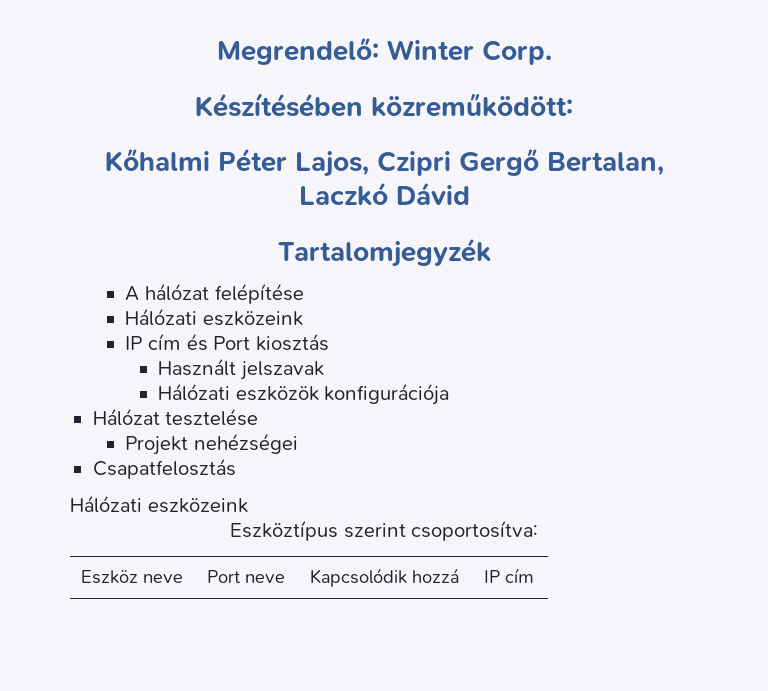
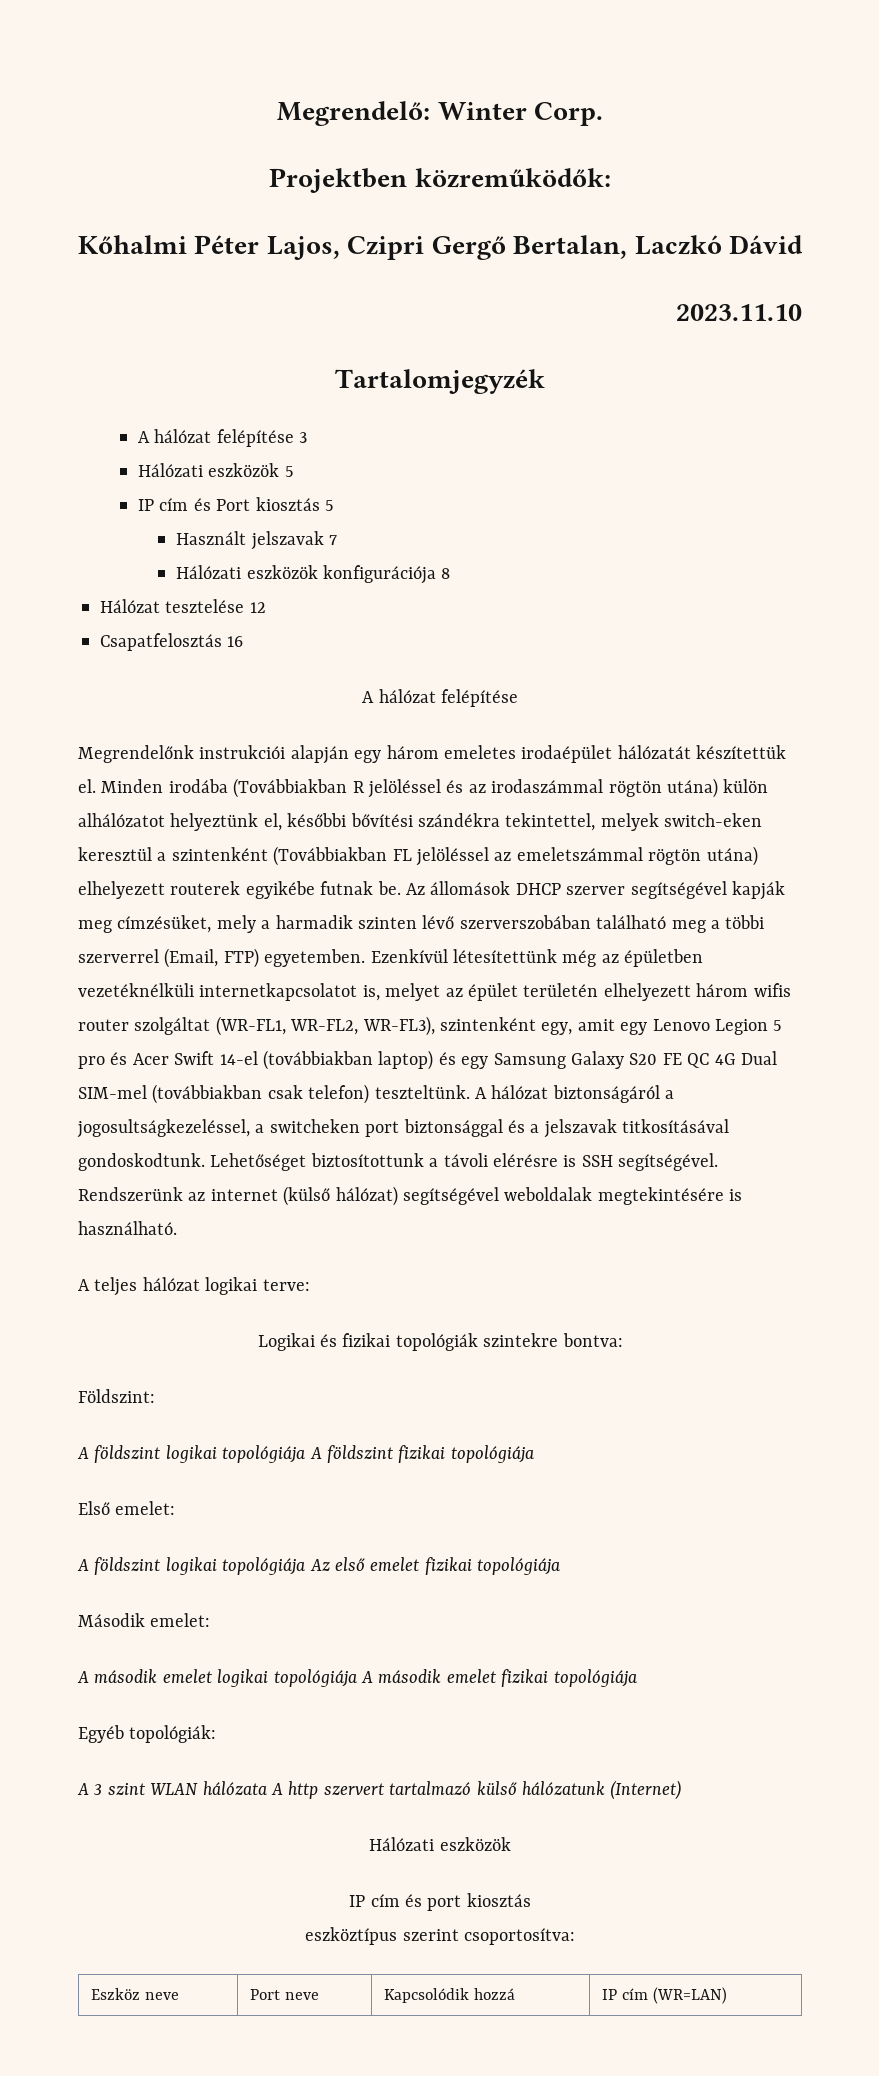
[195,92,573,117] Készítésében közreműködött: -> [269,168,611,193] Projektben közreműködők:
(470, 193) none -> [676,304,802,321] // 2023.11.10
[125,308,303,326] // Hálózati eszközeink -> [299,432,308,443] [138,463,294,477] 3 // Hálózati eszközök 5
(329, 342) none -> [325,500,335,511] 5
(324, 370) none -> [328,535,337,545] 7
(450, 394) none -> [441,568,451,579] 8
[125,433,298,455] // Projekt nehézségei -> [249,602,266,613] 12
[70,495,248,513] [229,520,338,541] // Hálózati eszközeink // Eszköztípus -> [227,636,244,647] [362,689,518,707] [78,745,787,764] [78,778,769,798] [78,813,763,831] [78,846,758,866] [78,881,785,900] [78,915,765,933] [78,948,704,968] [78,983,791,1001] [78,1016,783,1036] [78,1050,777,1070] [78,1084,675,1104] [77,1119,730,1138] [78,1153,719,1171] [78,1186,743,1206] [78,1221,177,1235] [78,1277,310,1296] [257,1333,623,1351] [78,1389,155,1403] [77,1445,534,1463] [78,1501,176,1515] [77,1557,561,1575] [78,1613,211,1627] [77,1669,637,1687] [78,1725,217,1743] [77,1780,682,1800] [369,1837,511,1851] [349,1893,531,1911] [305,1927,398,1945] 16 // A hálózat felépítése // Megrendelőnk instrukciói alapján egy három emeletes irodaépület hálózatát készítettük el. Minden irodába (Továbbiakban R jelöléssel és az irodaszámmal rögtön utána) külön alhálózatot helyeztünk el, későbbi bővítési szándékra tekintettel, melyek switch-eken keresztül a szintenként (Továbbiakban FL jelöléssel az emeletszámmal rögtön utána) elhelyezett routerek egyikébe futnak be. Az állomások DHCP szerver segítségével kapják meg címzésüket, mely a harmadik szinten lévő szerverszobában található meg a többi szerverrel (Email, FTP) egyetemben. Ezenkívül létesítettünk még az épületben vezetéknélküli internetkapcsolatot is, melyet az épület területén elhelyezett három wifis router szolgáltat (WR-FL1, WR-FL2, WR-FL3), szintenként egy, amit egy Lenovo Legion 5 pro és Acer Swift 14-el (továbbiakban laptop) és egy Samsung Galaxy S20 FE QC 4G Dual SIM-mel (továbbiakban csak telefon) teszteltünk. A hálózat biztonságáról a jogosultságkezeléssel, a switcheken port biztonsággal és a jelszavak titkosításával gondoskodtunk. Lehetőséget biztosítottunk a távoli elérésre is SSH segítségével. Rendszerünk az internet (külső hálózat) segítségével weboldalak megtekintésére is használható. // A teljes hálózat logikai terve: // Logikai és fizikai topológiák szintekre bontva: // Földszint: // A földszint logikai topológiája A földszint fizikai topológiája // Első emelet: // A földszint logikai topológiája Az első emelet fizikai topológiája // Második emelet: // A második emelet logikai topológiája A második emelet fizikai topológiája // Egyéb topológiák: // A 3 szint WLAN hálózata A http szervert tartalmazó külső hálózatunk (Internet) // Hálózati eszközök // IP cím és port kiosztás // eszköztípus
(535, 575) none -> [653,1987,728,2004] (WR=LAN)

